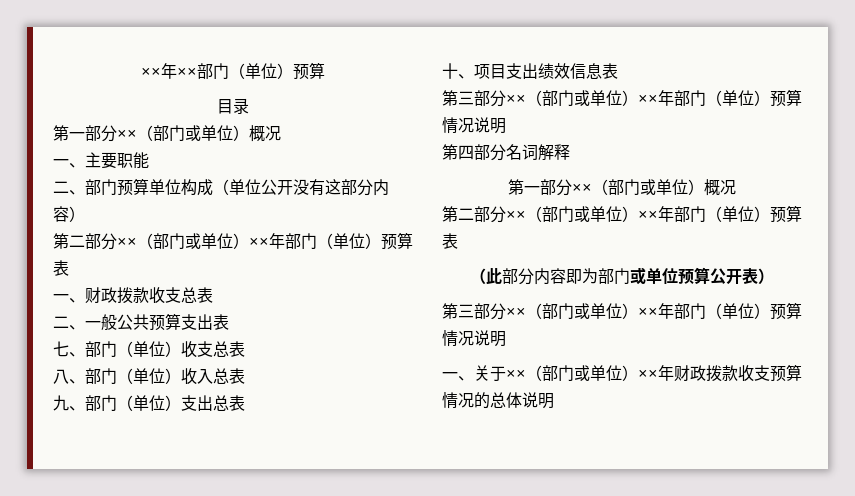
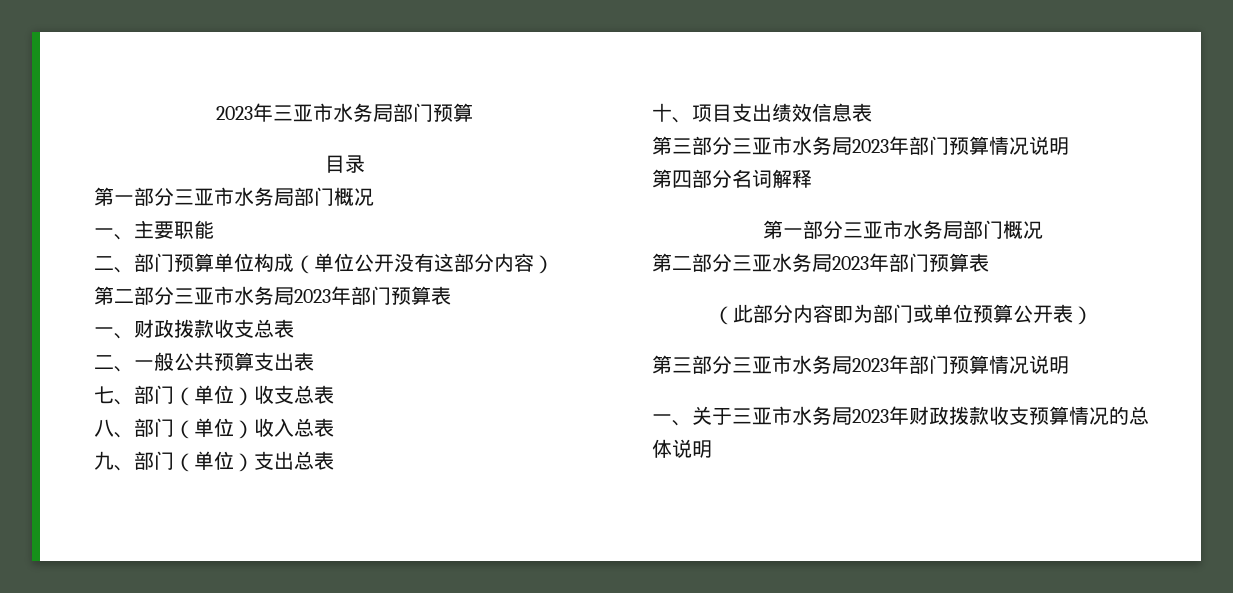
[141,63,293,79] ××年××部门（单位） -> [216,103,433,122] 2023年三亚市水务局部门
[117,125,249,141] ××（部门或单位） -> [174,187,334,206] 三亚市水务局部门
[117,233,381,249] ××（部门或单位）××年部门（单位） -> [174,286,391,305] 三亚市水务局2023年部门
[506,90,770,106] ××（部门或单位）××年部门（单位） -> [732,136,949,155] 三亚市水务局2023年部门
[572,179,704,195] ××（部门或单位） -> [842,220,1003,239] 三亚市水务局部门
[506,206,770,222] ××（部门或单位）××年部门（单位） -> [732,253,929,272] 三亚水务局2023年部门
[506,303,770,319] ××（部门或单位）××年部门（单位） -> [732,355,949,374] 三亚市水务局2023年部门
[506,365,658,381] ××（部门或单位）×× -> [732,406,889,425] 三亚市水务局2023

